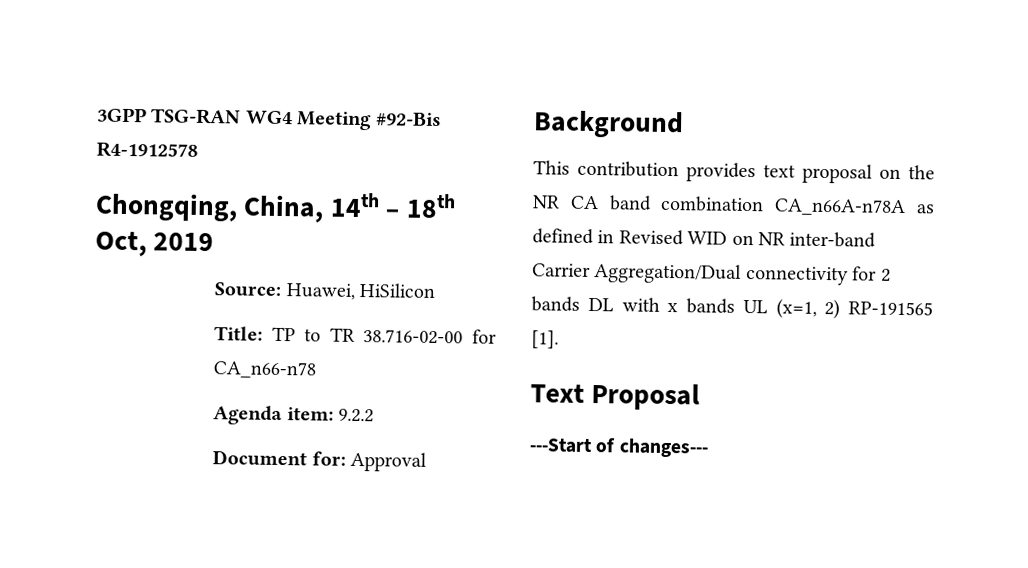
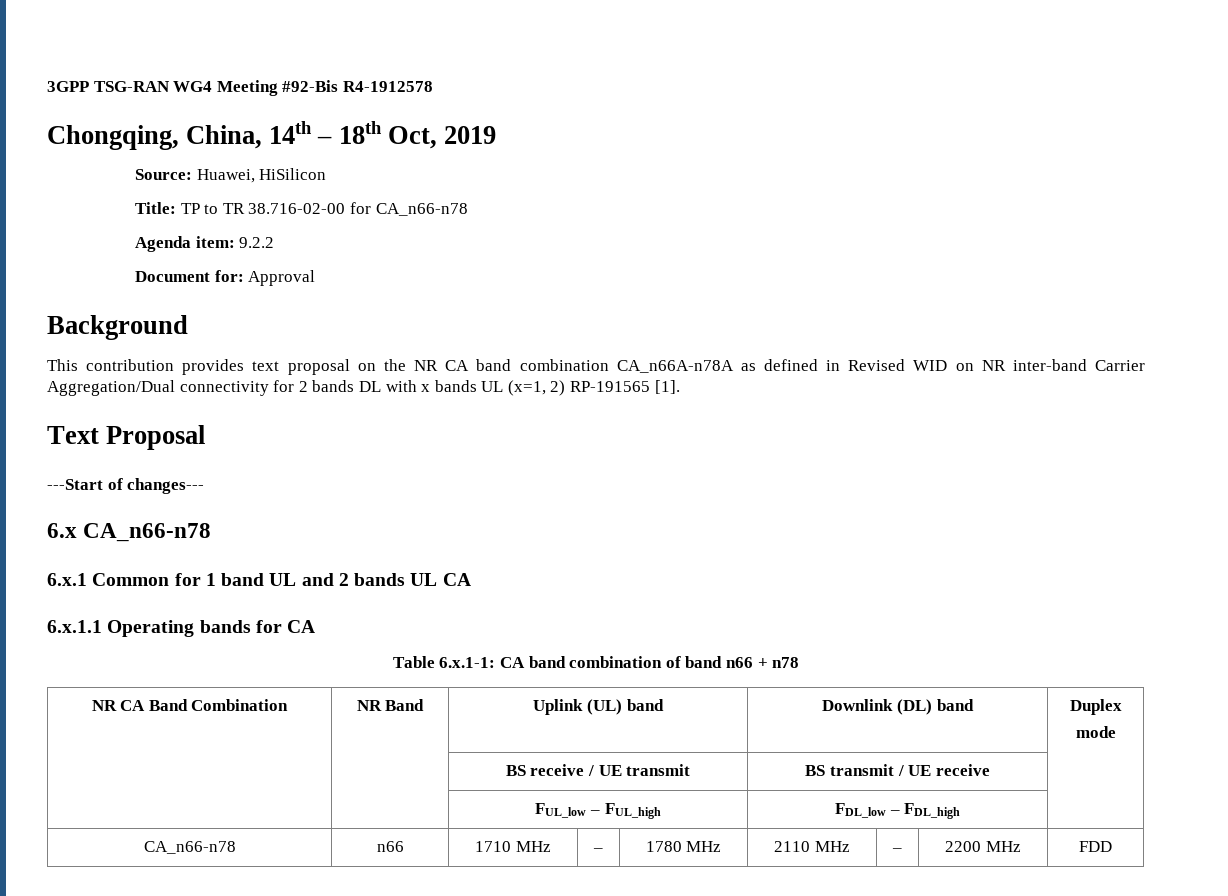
(709, 448) none -> [47,523,212,542] [47,573,471,586] [47,620,316,637] [392,656,800,668] [91,699,289,711] [356,699,425,711] [533,699,664,715] [822,699,974,715] [1069,699,1122,715] [1075,726,1116,738] [505,764,691,776] [805,764,990,776] [535,803,661,819] [834,803,961,819] [143,841,236,854] [376,841,404,852] [475,841,551,852] [593,848,603,852] [645,841,722,852] [774,841,850,852] [892,848,902,852] [945,841,1021,852] [1079,841,1112,852] // 6.x CA_n66-n78 // 6.x.1 Common for 1 band UL and 2 bands UL CA // 6.x.1.1 Operating bands for CA // Table 6.x.1-1: CA band combination of band n66 + n78 // NR CA Band Combination | NR Band | Uplink (UL) band | Downlink (DL) band | Duplex // mode // | | BS receive / UE transmit | BS transmit / UE receive | // | | FUL_low – FUL_high | FDL_low – FDL_high | // CA_n66-n78 | n66 | 1710 MHz | – | 1780 MHz | 2110 MHz | – | 2200 MHz | FDD

